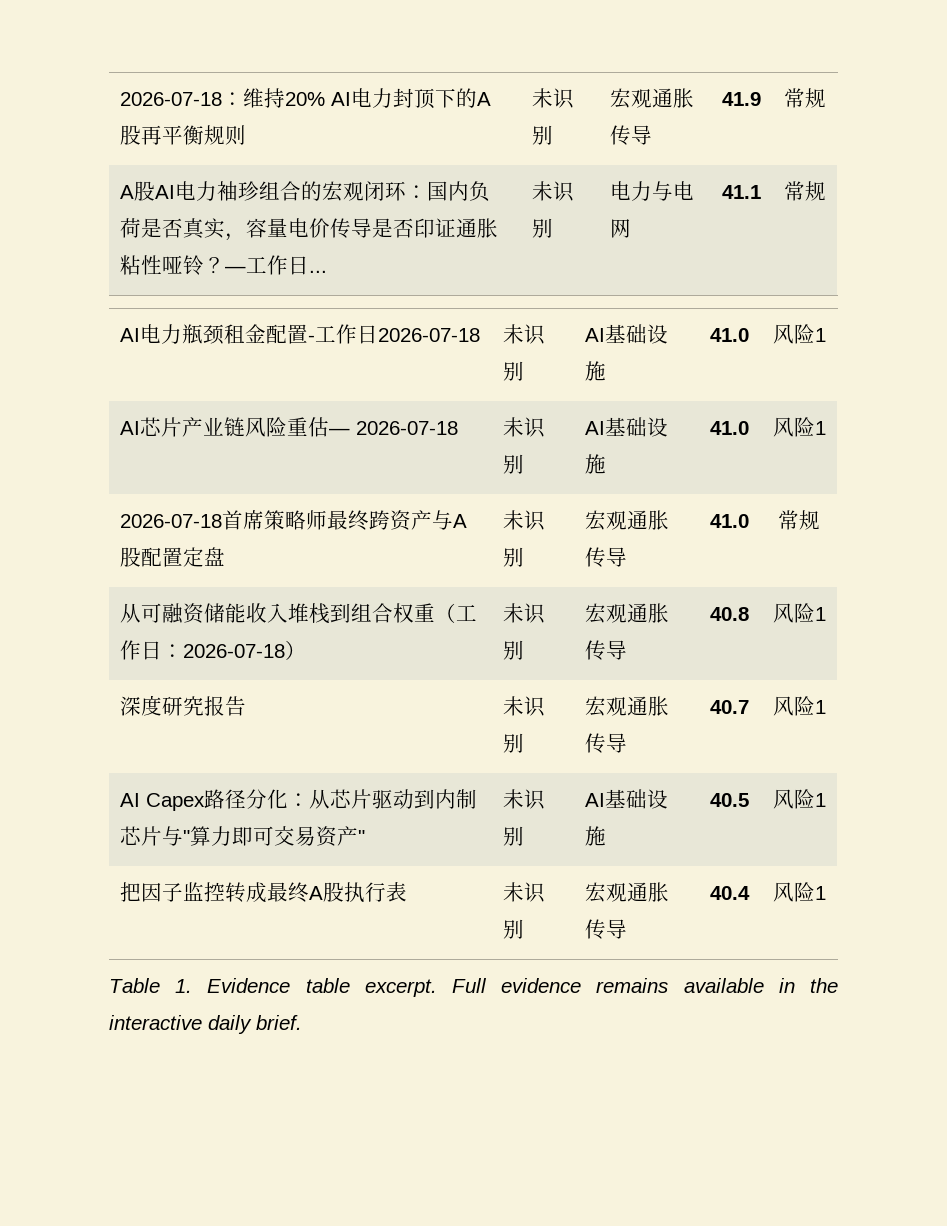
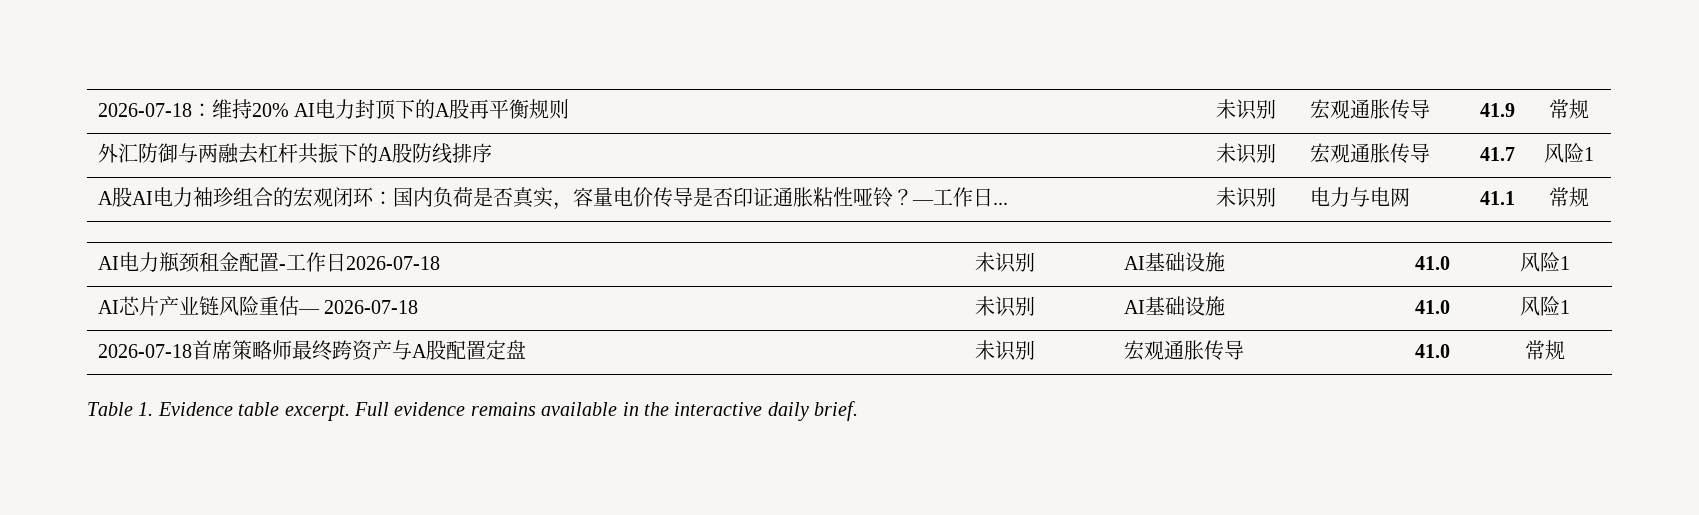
(826, 98) none -> [98,143,493,164] [1216,143,1277,164] [1310,143,1431,164] [1480,147,1515,161] [1543,143,1594,163] // 外汇防御与两融去杠杆共振下的A股防线排序 | 未识别 | 宏观通胀传导 | 41.7 | 风险1
[120,603,478,624] [120,640,307,660] [503,603,546,624] [503,640,525,660] [585,603,670,624] [585,640,628,660] [710,607,749,621] [772,603,826,623] [120,695,247,716] [503,696,546,717] [503,733,525,753] [585,696,670,717] [585,733,628,753] [710,700,749,714] [772,696,826,716] [120,789,478,811] [119,826,366,847] [503,789,546,810] [503,826,525,846] [585,789,669,809] [585,826,607,846] [710,793,749,807] [772,789,826,809] [120,882,408,903] [503,882,546,903] [503,919,525,939] [585,882,670,903] [585,919,628,939] [710,886,750,900] [772,882,826,902] // 从可融资储能收入堆栈到组合权重（工作日：2026-07-18） | 未识别 | 宏观通胀传导 | 40.8 | 风险1 // 深度研究报告 | 未识别 | 宏观通胀传导 | 40.7 | 风险1 // AI Capex路径分化：从芯片驱动到内制芯片与"算力即可交易资产" | 未识别 | AI基础设施 | 40.5 | 风险1 // 把因子监控转成最终A股执行表 | 未识别 | 宏观通胀传导 | 40.4 | 风险1 -> (1565, 350) none

